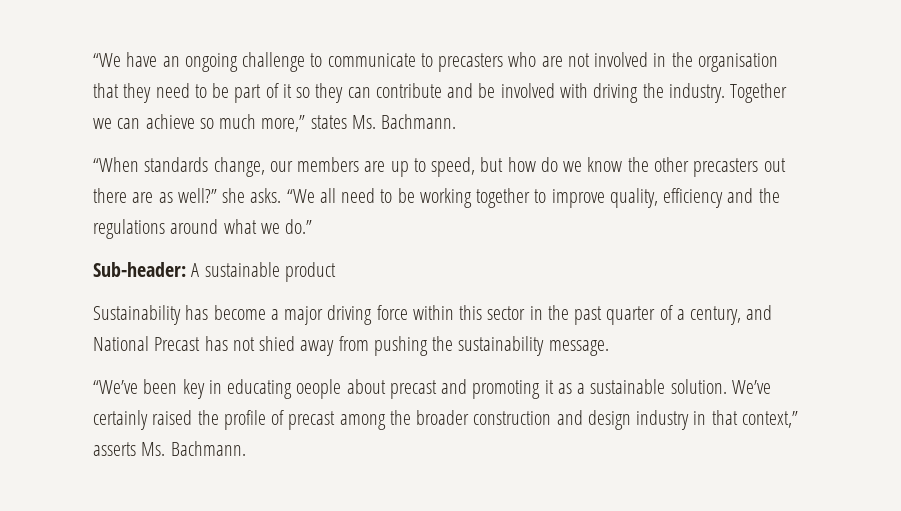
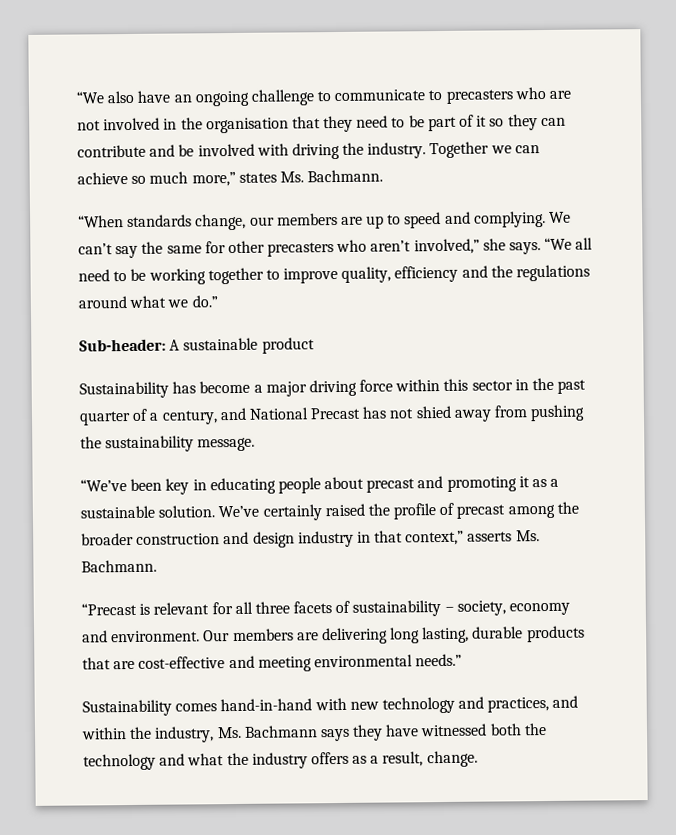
[93,53,121,67] “We -> [76,90,135,104] “We also
[431,157,786,177] [93,188,282,203] speed, but how do we know the other precasters out there are as well?” she asks. -> [404,211,572,229] [78,238,542,259] speed and complying. We can’t say the same for other precasters who aren’t involved,” she says.
[296,379,342,399] oeople -> [277,477,321,494] people
(246, 448) none -> [81,600,571,617] [82,625,585,645] [82,653,463,672] [82,695,579,717] [81,723,547,743] [83,750,478,771] // “Precast is relevant for all three facets of sustainability – society, economy and environment. Our members are delivering long lasting, durable products that are cost-effective and meeting environmental needs.” // Sustainability comes hand-in-hand with new technology and practices, and within the industry, Ms. Bachmann says they have witnessed both the technology and what the industry offers as a result, change.

